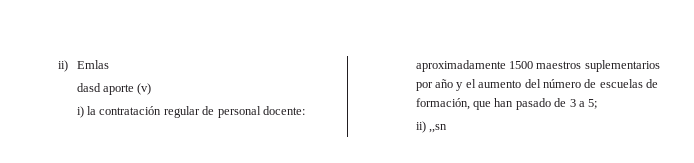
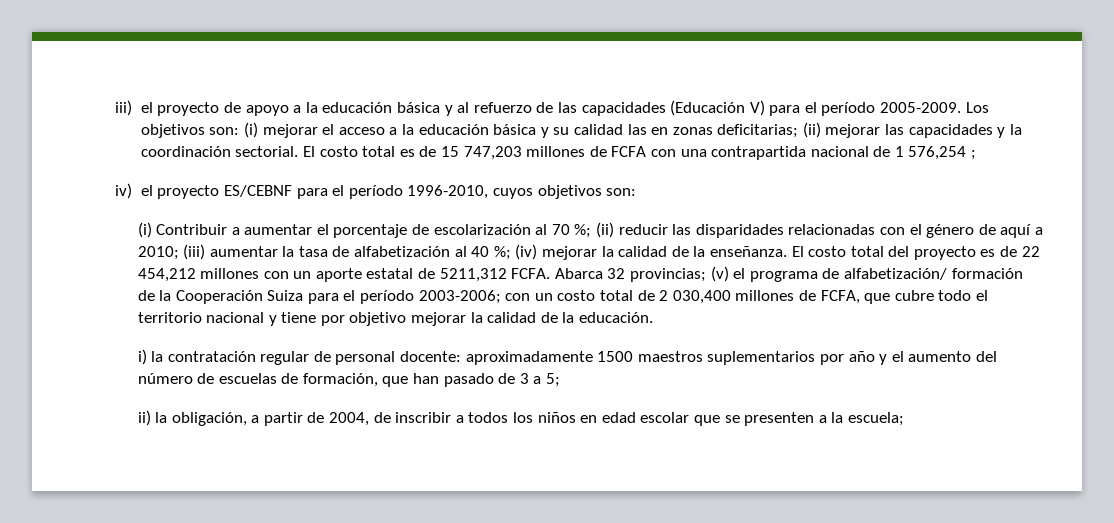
[57,60,109,72] [76,83,152,95] ii) Emlas // dasd aporte (v) -> [115,100,989,116] [140,122,1022,138] [140,146,977,160] [115,183,637,199] [137,222,1043,238] [137,244,1040,260] [137,266,1023,282] [137,290,988,304] [137,312,653,326] iii) el proyecto de apoyo a la educación básica y al refuerzo de las capacidades (Educación V) para el período 2005-2009. Los objetivos son: (i) mejorar el acceso a la educación básica y su calidad las en zonas deficitarias; (ii) mejorar las capacidades y la coordinación sectorial. El costo total es de 15 747,203 millones de FCFA con una contrapartida nacional de 1 576,254 ; // iv) el proyecto ES/CEBNF para el período 1996-2010, cuyos objetivos son: // (i) Contribuir a aumentar el porcentaje de escolarización al 70 %; (ii) reducir las disparidades relacionadas con el género de aquí a 2010; (iii) aumentar la tasa de alfabetización al 40 %; (iv) mejorar la calidad de la enseñanza. El costo total del proyecto es de 22 454,212 millones con un aporte estatal de 5211,312 FCFA. Abarca 32 provincias; (v) el programa de alfabetización/ formación de la Cooperación Suiza para el período 2003-2006; con un costo total de 2 030,400 millones de FCFA, que cubre todo el territorio nacional y tiene por objetivo mejorar la calidad de la educación.
[429,124,448,133] ,,sn -> [155,412,904,426] la obligación, a partir de 2004, de inscribir a todos los niños en edad escolar que se presenten a la escuela;

